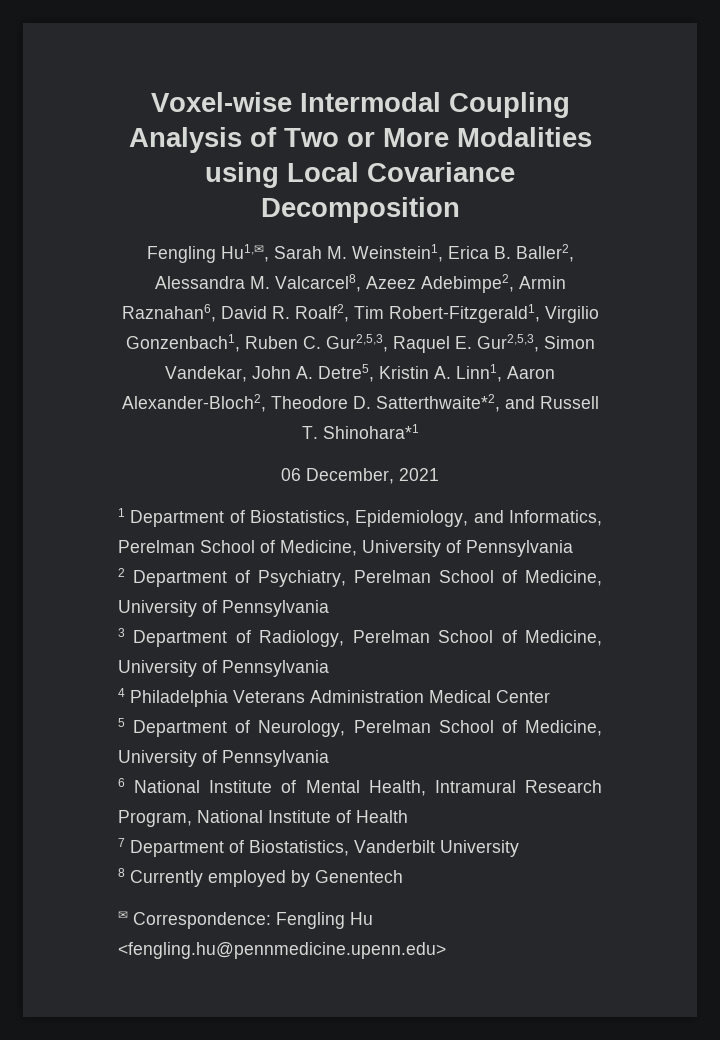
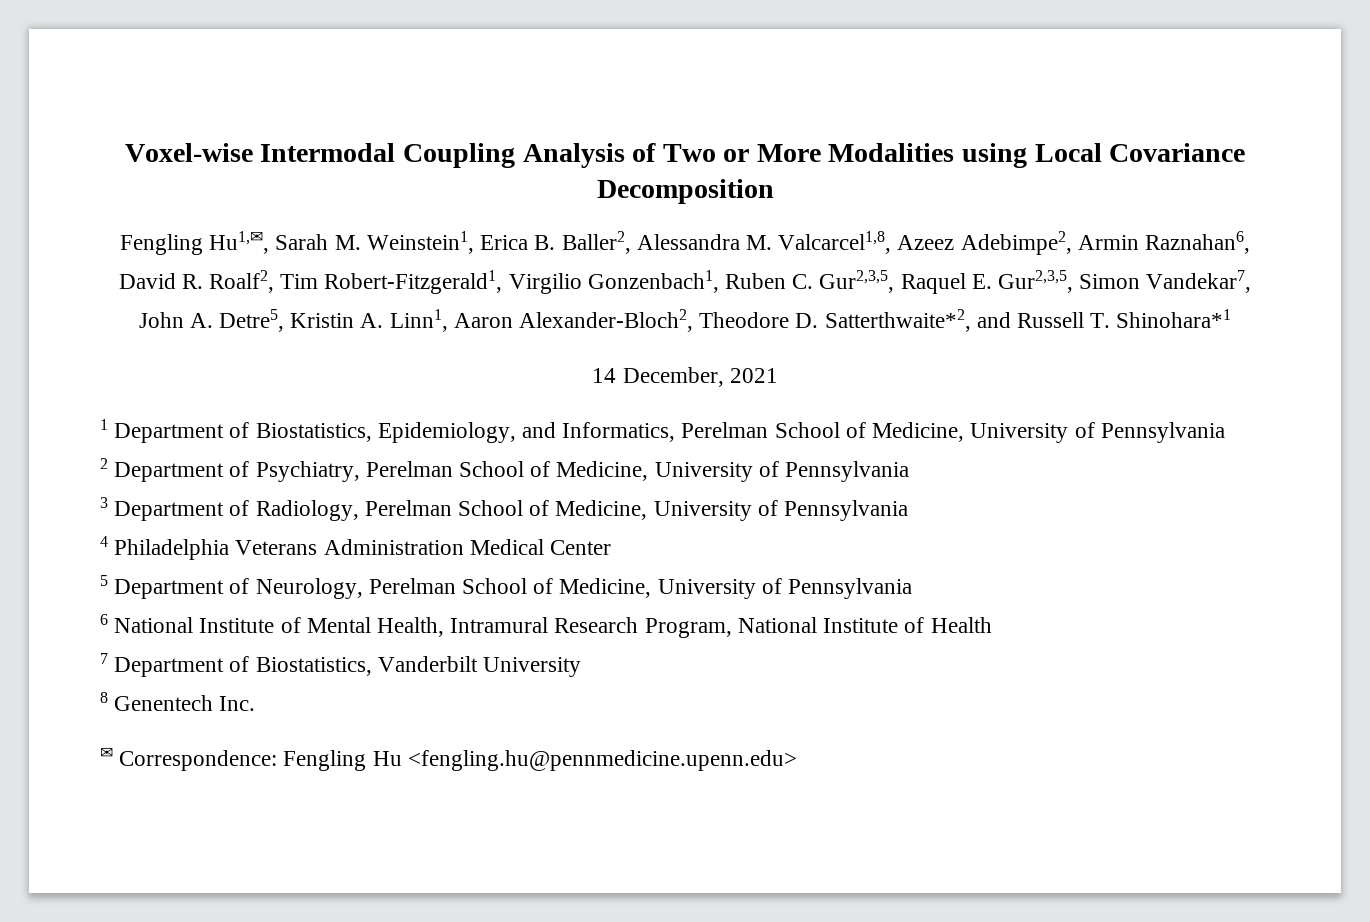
[274,274,361,292] Valcarcel8, -> [778,231,892,254] Valcarcel1,8,
[325,334,388,352] Gur2,5,3, -> [819,270,895,293] Gur2,3,5,
[476,334,595,352] [165,366,247,382] Gur2,5,3, Simon Vandekar, -> [998,270,1252,293] Gur2,3,5, Simon Vandekar7,
[281,468,301,481] 06 -> [592,368,617,383] 14
[130,870,310,887] Currently employed by -> (108, 697) none
(403, 876) none -> [219,696,256,711] Inc.

